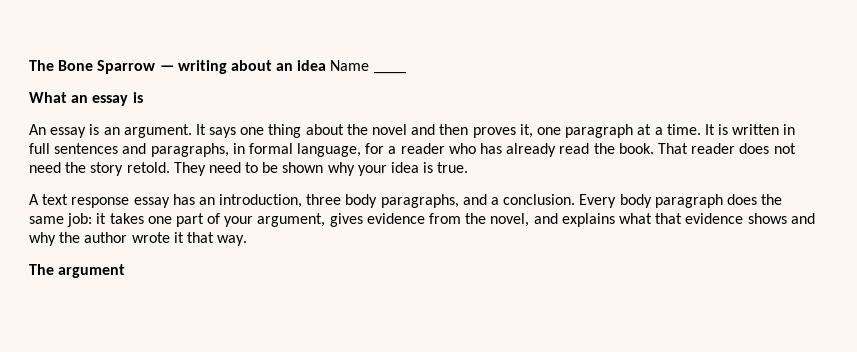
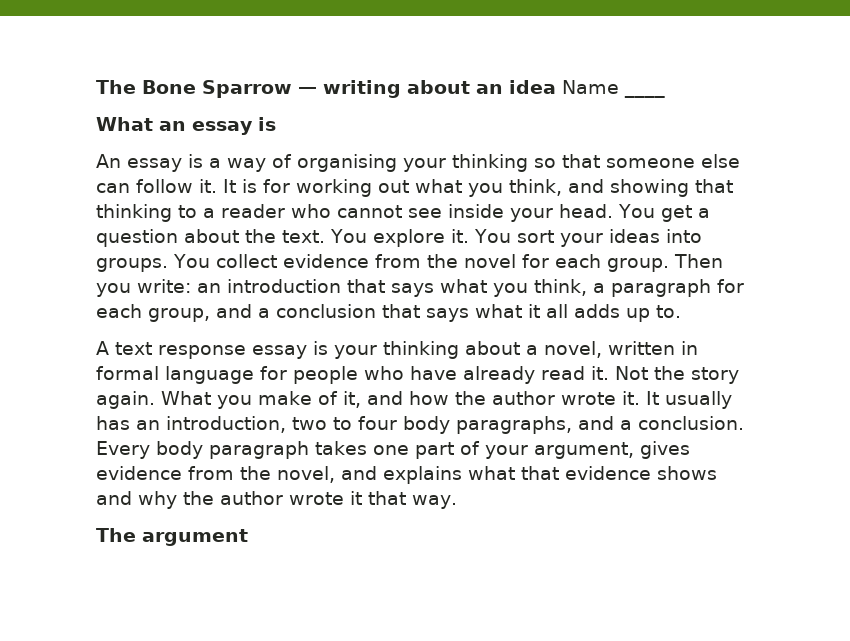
[103,124,796,138] [29,143,796,157] [29,162,469,176] [29,194,342,208] an argument. It says one thing about the novel and then proves it, one paragraph at a time. It is written in full sentences and paragraphs, in formal language, for a reader who has already read the book. That reader does not need the story retold. They need to be shown why your idea is true. // A text response essay has an introduction, three -> [209,154,740,172] [96,179,733,197] [96,204,710,222] [96,229,702,247] [96,254,723,272] [96,279,744,297] [96,304,681,322] [96,341,698,359] [96,366,739,384] [96,391,732,409] [96,416,397,433] a way of organising your thinking so that someone else can follow it. It is for working out what you think, and showing that thinking to a reader who cannot see inside your head. You get a question about the text. You explore it. You sort your ideas into groups. You collect evidence from the novel for each group. Then you write: an introduction that says what you think, a paragraph for each group, and a conclusion that says what it all adds up to. // A text response essay is your thinking about a novel, written in formal language for people who have already read it. Not the story again. What you make of it, and how the author wrote it. It usually has an introduction, two to four
[726,194,783,205] [29,213,107,227] does the same job: it -> (309, 450) none

